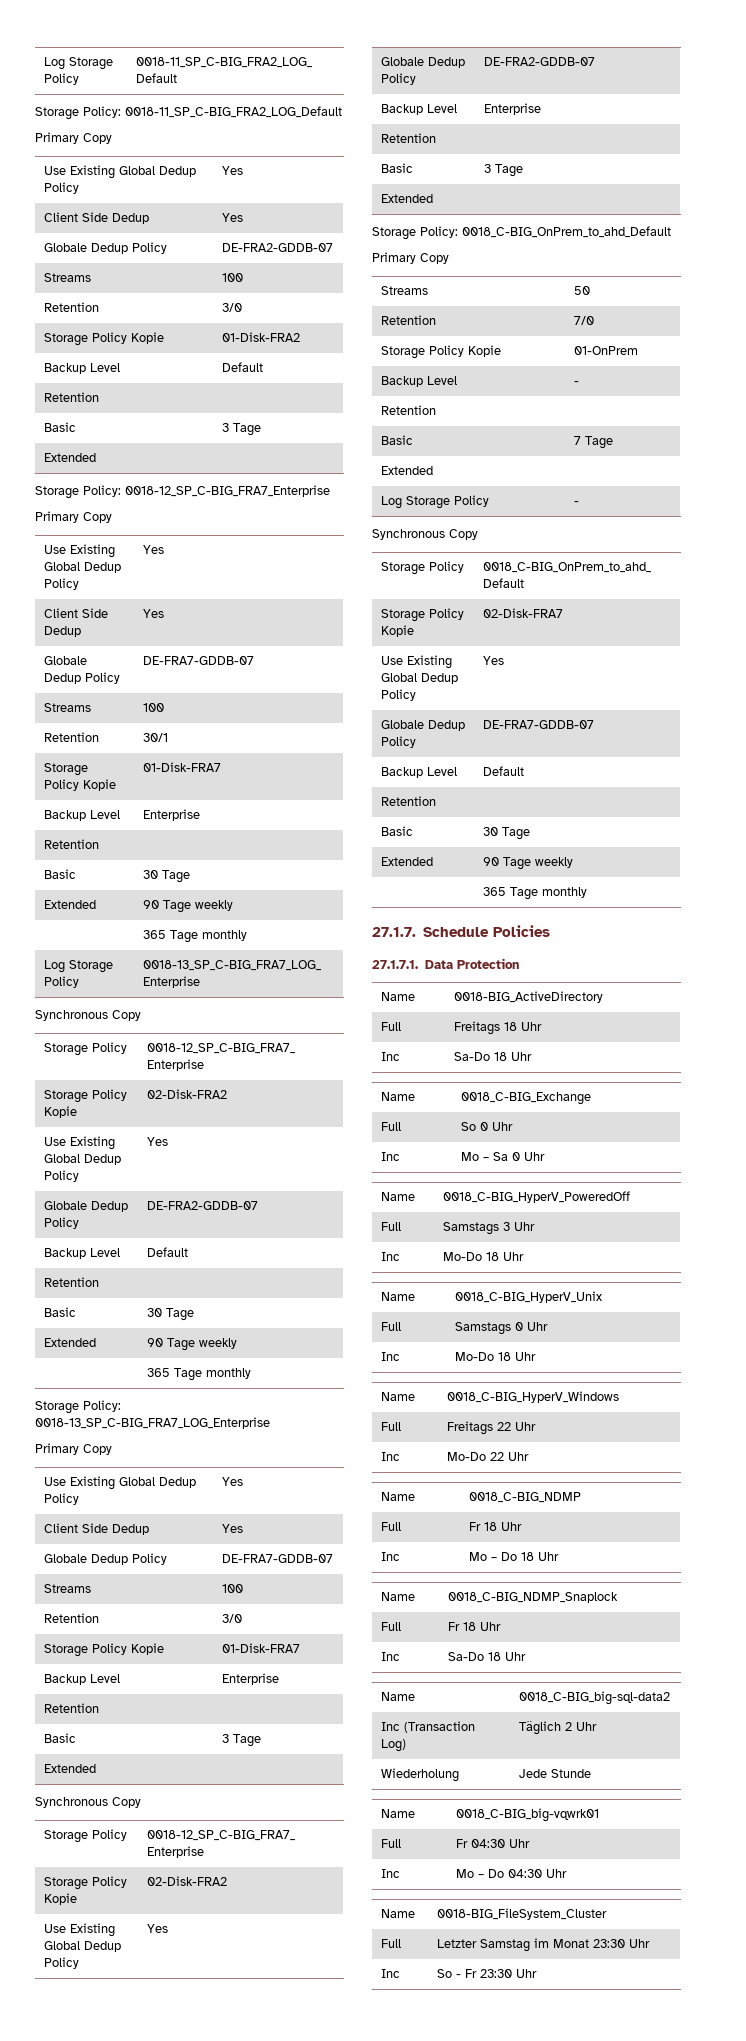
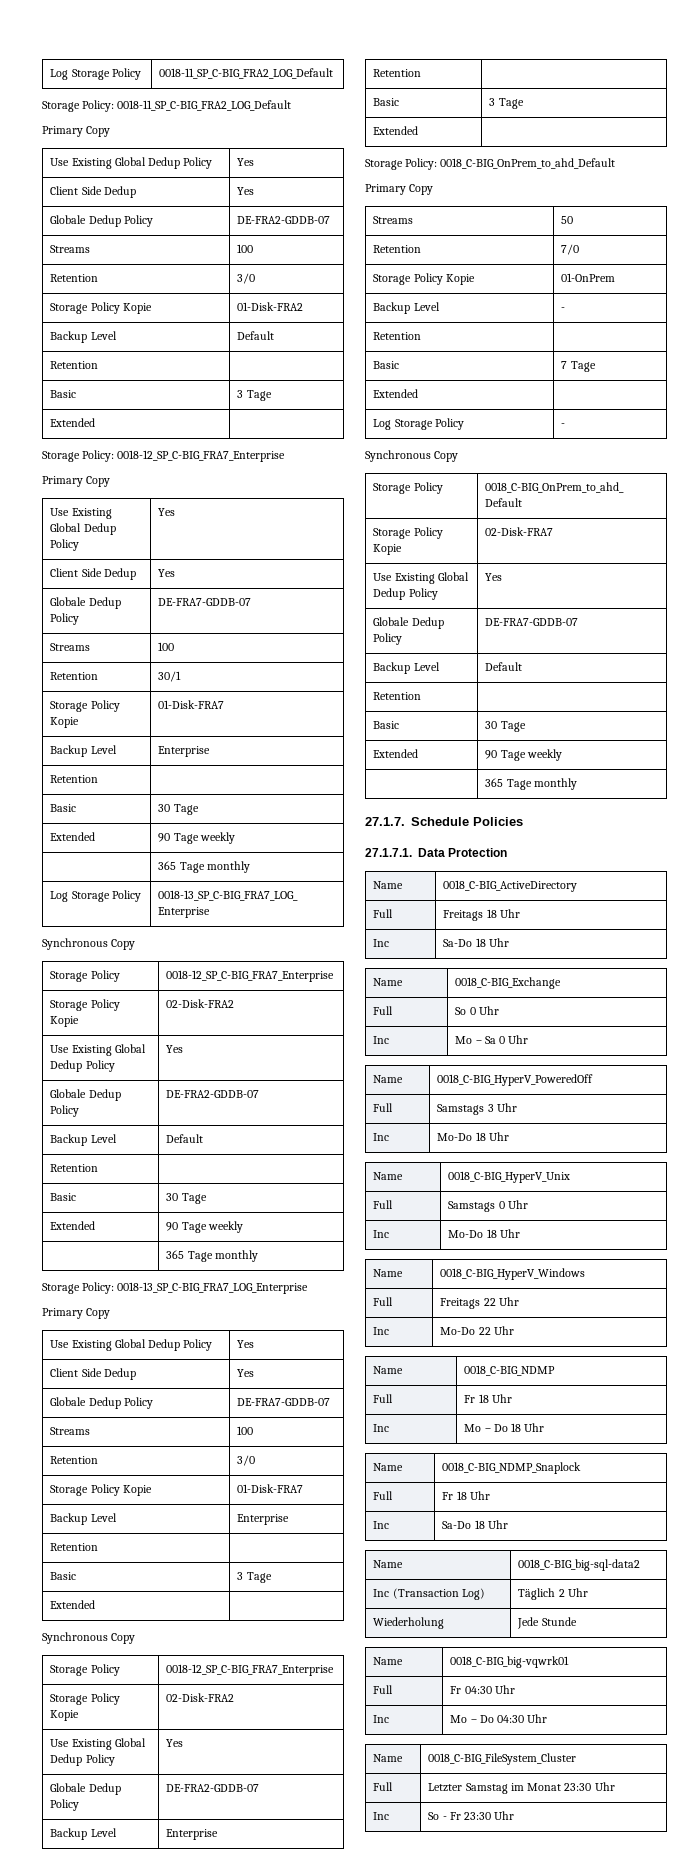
[453,991,603,1003] 0018-BIG_ActiveDirectory -> [443,880,578,892] 0018_C-BIG_ActiveDirectory
[436,1908,607,1920] 0018-BIG_FileSystem_Cluster -> [428,1753,577,1765] 0018_C-BIG_FileSystem_Cluster

